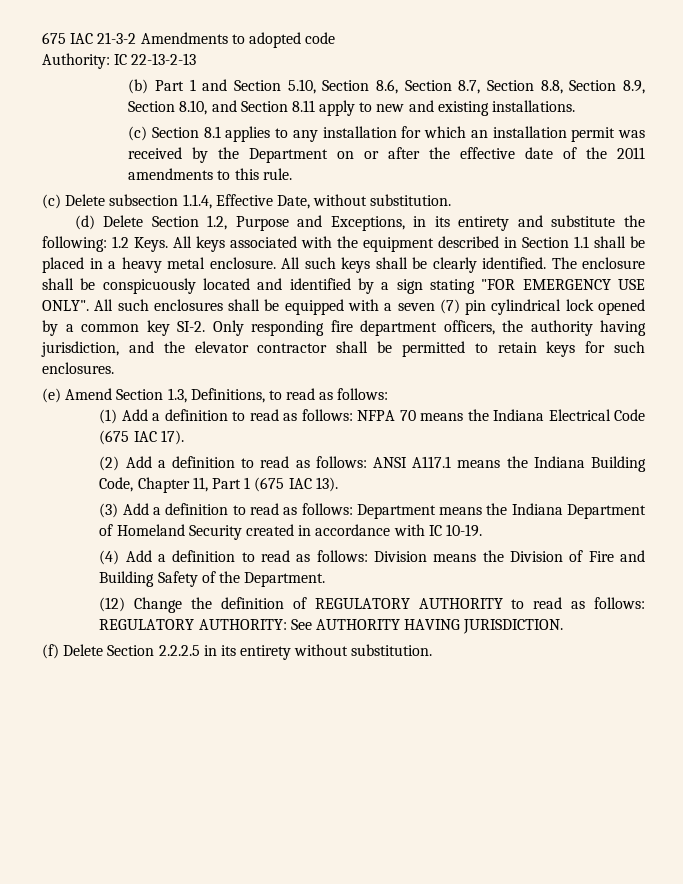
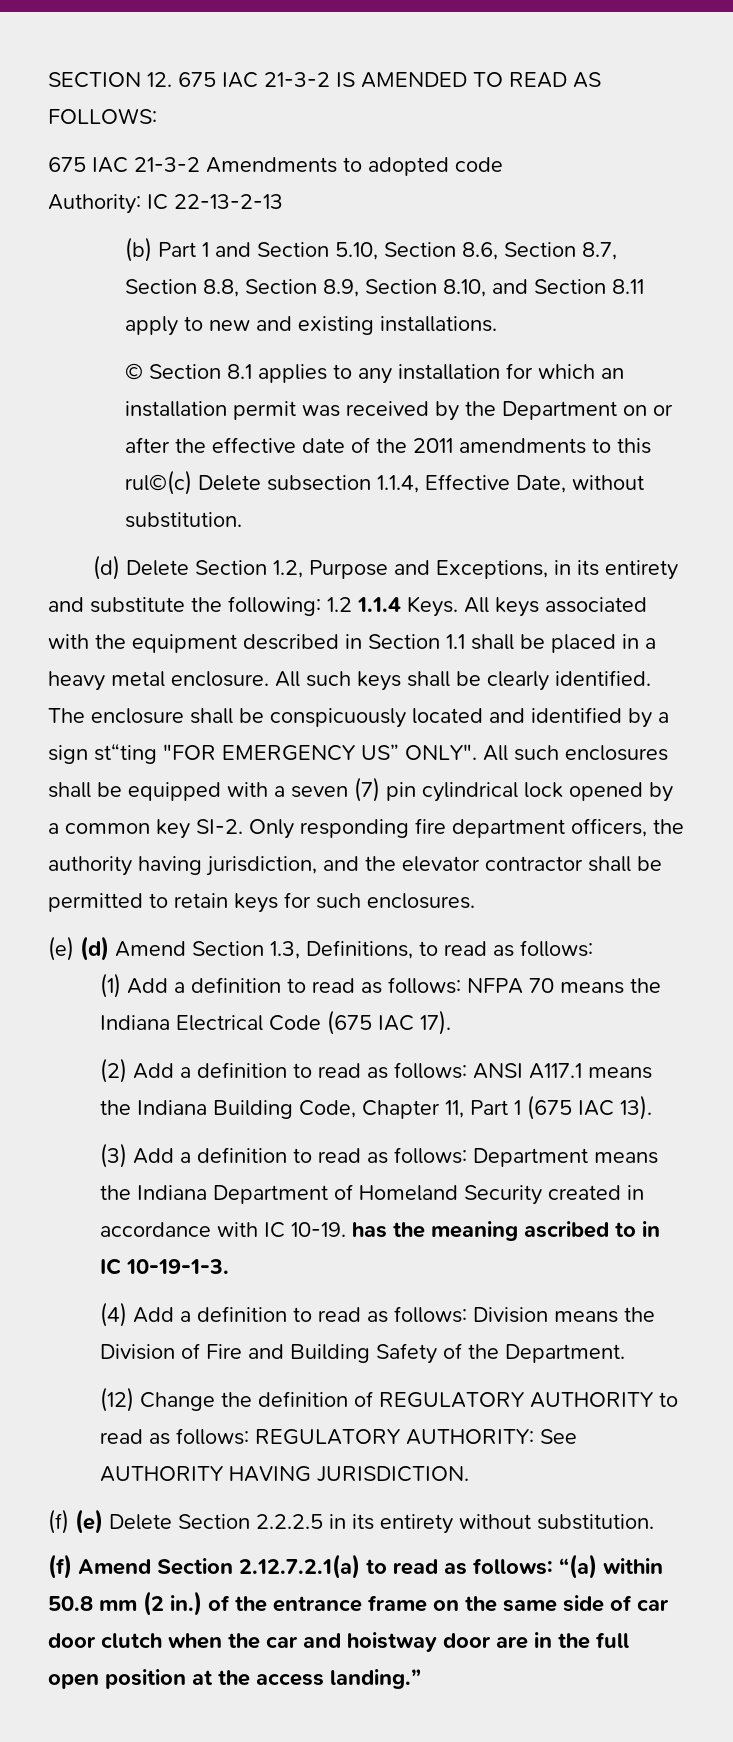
(42, 38) none -> [48,72,601,88] [48,108,157,124] SECTION 12. 675 IAC 21-3-2 IS AMENDED TO READ AS FOLLOWS: //
[128,126,148,141] (c) -> [125,363,144,380] ©
[262,168,292,180] [42,194,61,209] rule. // (c) -> [125,470,193,495] rul©(c)
(129, 242) none -> [357,597,401,612] 1.1.4
[429,279,475,294] stating -> [94,743,157,764] st“ting
[617,279,645,290] USE -> [361,744,399,760] US”
(61, 395) none -> [80,936,109,961] (d)
(482, 530) none -> [351,1221,660,1241] [99,1258,229,1275] has the meaning ascribed to in IC 10-19-1-3.
(59, 651) none -> [75,1509,103,1534] (e)
(433, 650) none -> [48,1554,663,1579] [48,1591,669,1616] [48,1632,629,1652] [48,1669,421,1689] // (f) Amend Section 2.12.7.2.1(a) to read as follows: “(a) within 50.8 mm (2 in.) of the entrance frame on the same side of car door clutch when the car and hoistway door are in the full open position at the access landing.”

